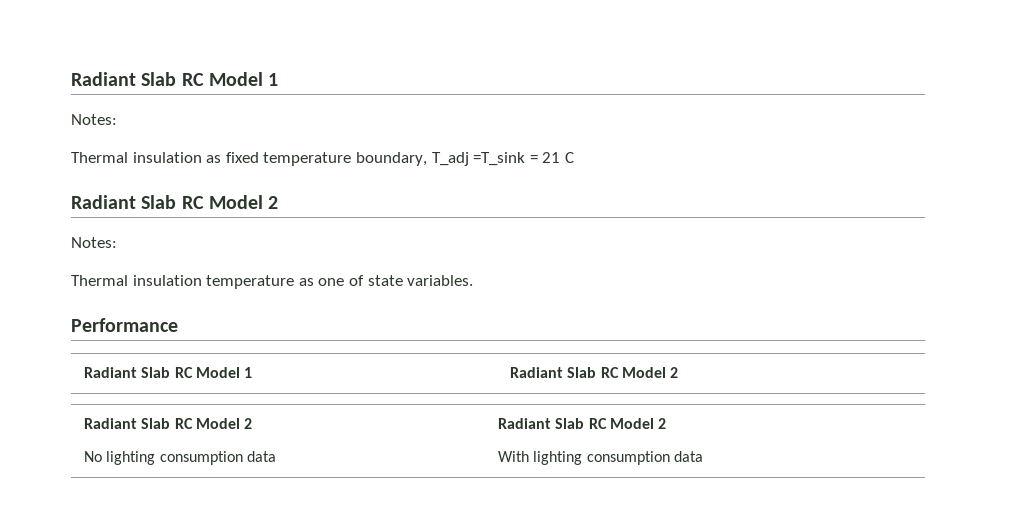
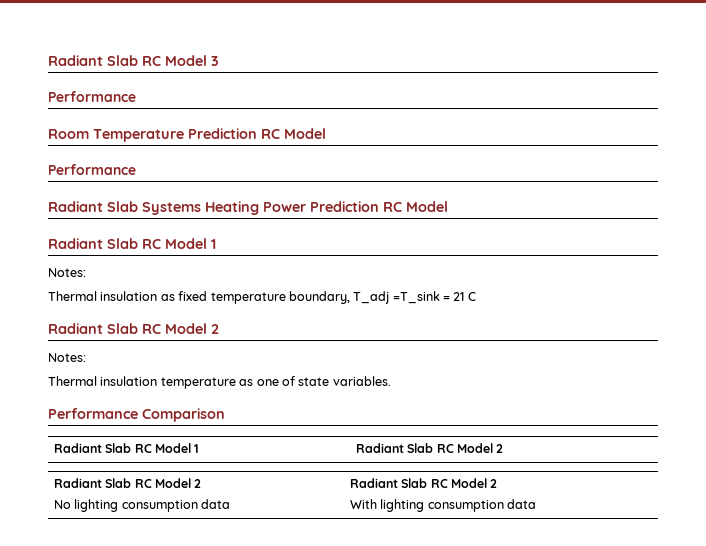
[71,72,263,86] Radiant Slab RC Model -> [48,55,219,66] [48,91,136,102] [48,128,326,142] [48,164,136,175] [48,201,448,215] [48,238,207,249] Radiant Slab RC Model 3 // Performance // Room Temperature Prediction RC Model // Performance // Radiant Slab Systems Heating Power Prediction RC Model // Radiant Slab RC Model
(178, 325) none -> [142,408,225,422] Comparison

